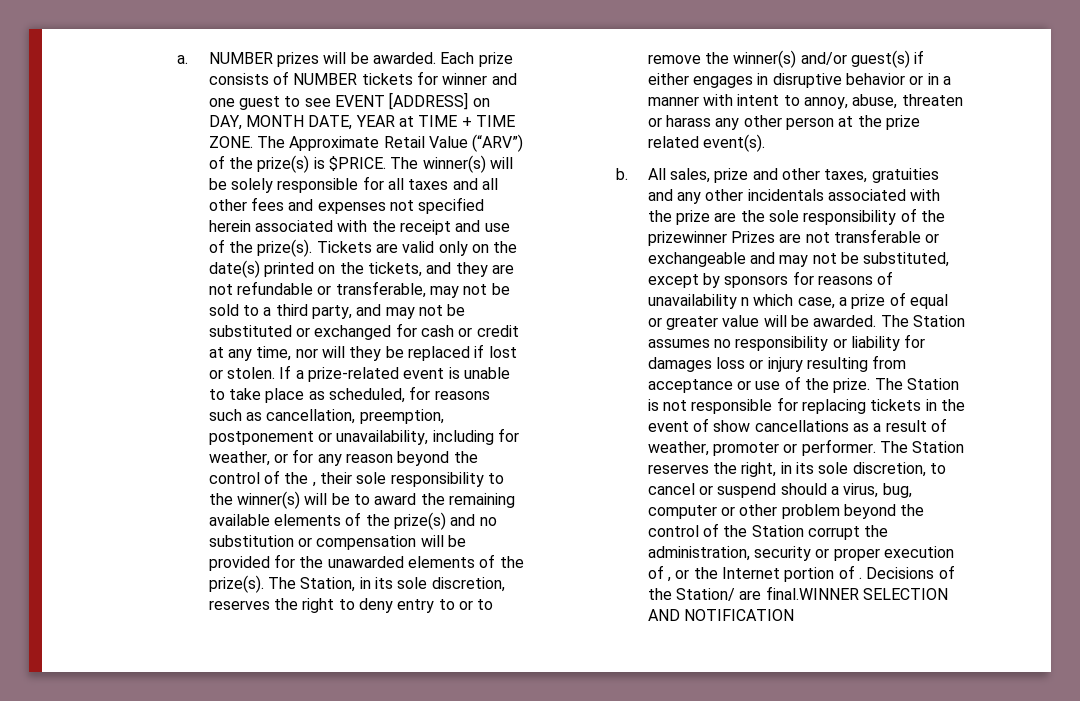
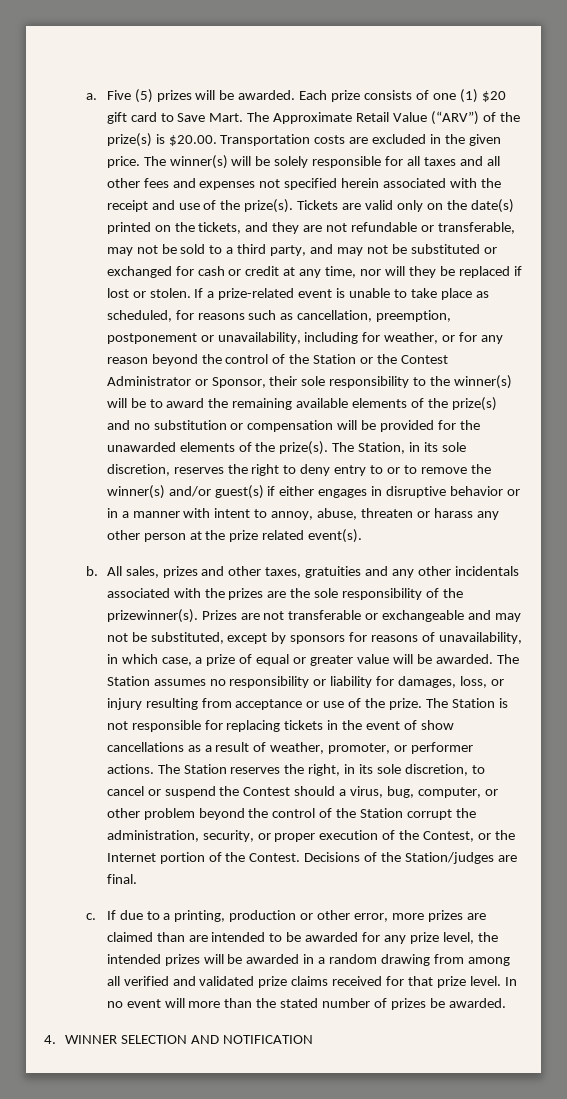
[208,52,273,64] NUMBER -> [106,89,153,103] Five (5)
[293,71,517,85] [208,92,490,110] [208,115,516,130] [208,136,253,148] NUMBER tickets for winner and one guest to see EVENT [ADDRESS] on DAY, MONTH DATE, YEAR at TIME + TIME ZONE. -> [432,89,506,103] [106,112,244,124] one (1) $20 gift card to Save Mart.
[329,156,387,171] $PRICE. -> [168,134,501,146] [106,156,140,168] $20.00. Transportation costs are excluded in the given price.
[311,482,316,487] , -> [313,354,448,364] [106,376,266,388] Station or the Contest Administrator or Sponsor,
[714,168,749,183] prize -> [162,566,198,578] prizes
[676,210,711,225] prize -> [228,588,264,600] prizes
[647,231,727,246] prizewinner -> [106,609,198,623] prizewinner(s).
[647,294,750,309] unavailability n -> [438,632,522,644] [106,654,118,664] unavailability, in
[647,357,746,372] damages loss -> [398,676,488,688] damages, loss,
[713,439,876,456] promoter or performer. -> [328,742,474,754] [106,764,154,774] promoter, or performer actions.
(777, 490) none -> [219,786,291,796] the Contest
[647,505,717,519] computer -> [417,787,481,798] computer,
[754,546,812,561] security -> [202,830,254,842] security,
[667,577,672,582] , -> [399,830,475,842] the Contest,
[859,577,863,579] . -> [225,852,301,862] the Contest.
[676,586,859,601] Station/ are final.WINNER -> [405,852,517,864] [106,874,137,884] [85,910,486,922] [106,932,498,944] [106,954,510,966] [106,976,517,988] [106,998,506,1010] [44,1035,117,1044] Station/judges are final. // c. If due to a printing, production or other error, more prizes are claimed than are intended to be awarded for any prize level, the intended prizes will be awarded in a random drawing from among all verified and validated prize claims received for that prize level. In no event will more than the stated number of prizes be awarded. // 4. WINNER

